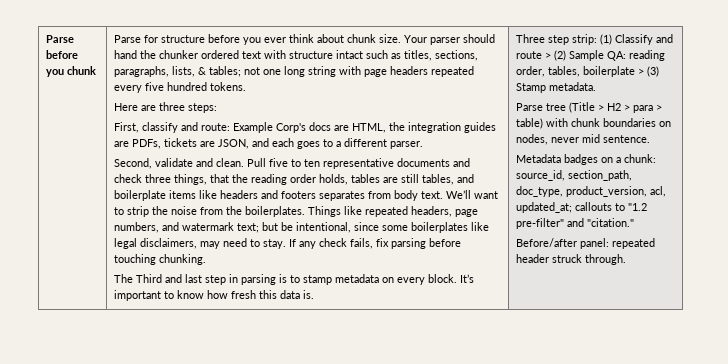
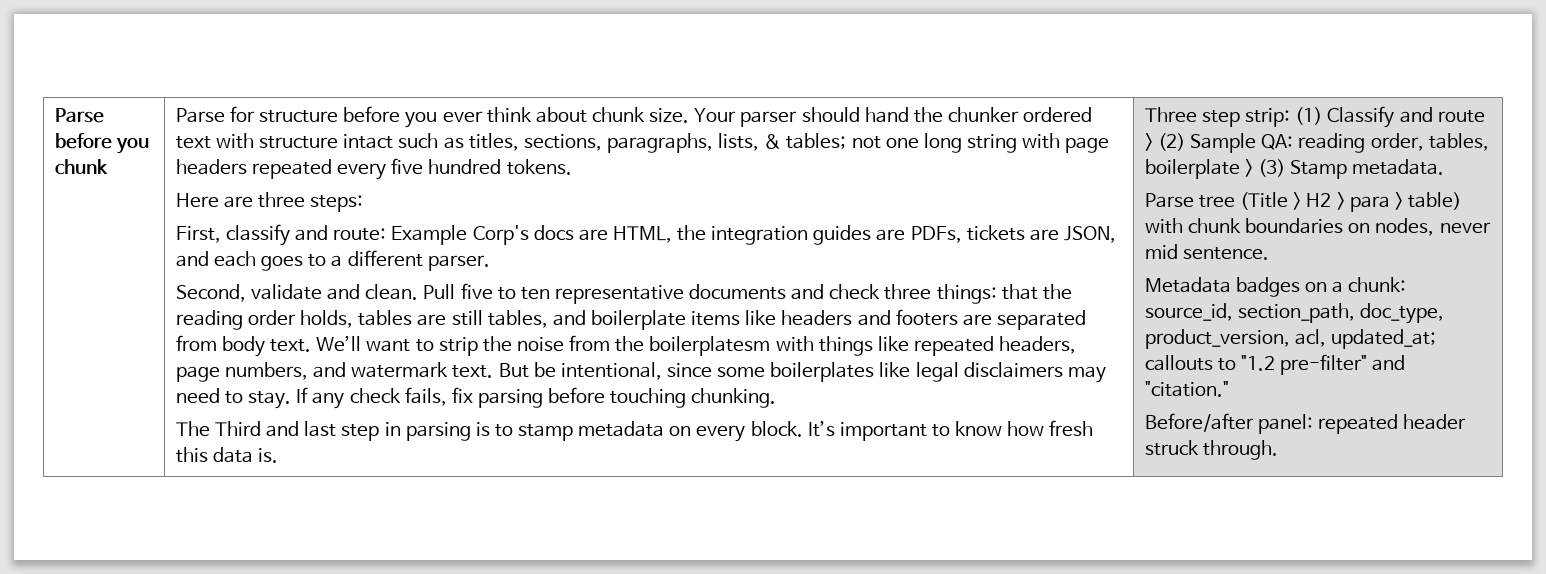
[174,174,208,185] things, -> [936,284,997,304] things:
[319,191,366,201] separates -> [962,310,1086,330] are separated
[245,206,342,217] boilerplates. Things -> [649,336,873,356] boilerplatesm with things
[237,222,279,233] text; but -> [452,363,529,378] text. But
[140,238,198,249] disclaimers, -> [963,362,1063,378] disclaimers

